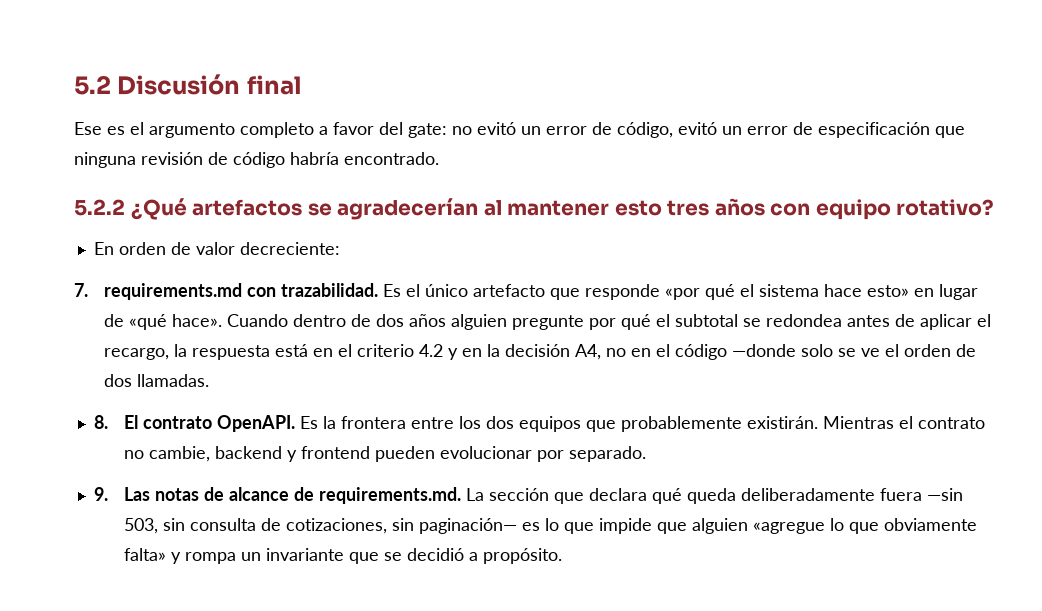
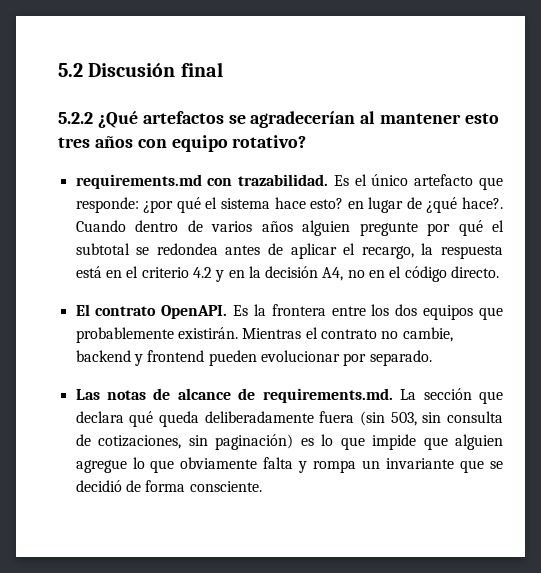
[74,122,965,138] [74,152,439,168] // Ese es el argumento completo a favor del gate: no evitó un error de código, evitó un error de especificación que ninguna revisión de código habría encontrado. -> (223, 69) none
[93,242,340,255] [74,283,88,297] En orden de valor decreciente: // 7. -> (307, 141) none
[585,284,701,300] responde «por -> [75,197,174,213] responde: ¿por
[867,285,910,297] esto» -> [310,198,344,209] esto?
[129,314,223,330] «qué hace». -> [426,197,503,213] ¿qué hace?.
[376,314,405,327] dos -> [211,221,253,232] varios
[732,344,977,357] [104,374,210,387] [93,415,108,429] —donde solo se ve el orden de dos llamadas. // 8. -> [451,266,500,278] directo. //
[93,487,108,501] 9. -> (432, 358) none
[926,488,963,501] —sin -> [359,411,385,426] (sin
[418,518,517,534] paginación— -> [215,434,294,450] paginación)
[752,522,825,534] «agregue -> [75,460,127,473] agregue
[123,548,166,561] falta» -> [263,457,294,469] falta
[468,548,562,564] a propósito. -> [125,480,262,492] de forma consciente.

